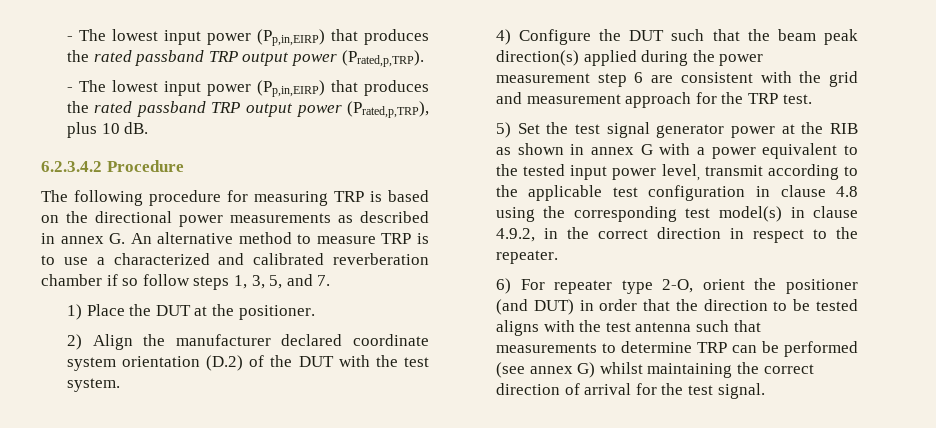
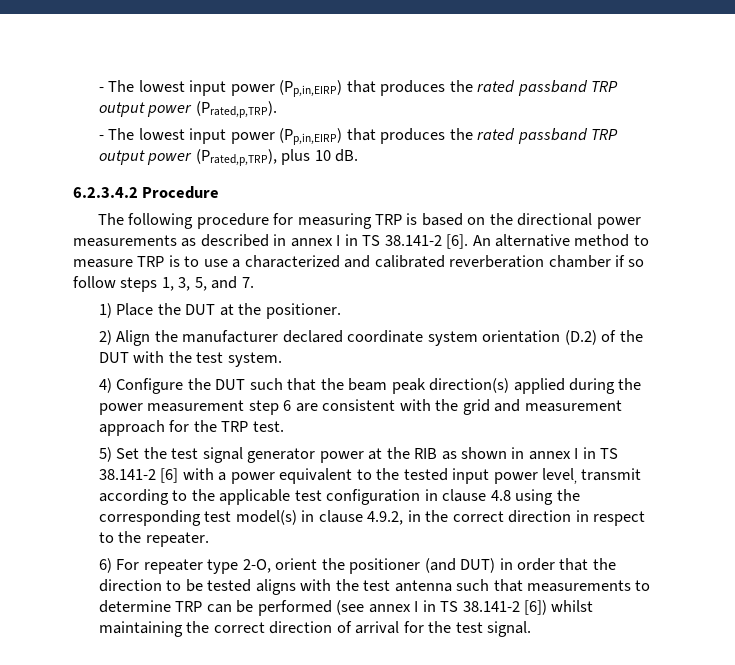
[109,233,126,244] G. -> [336,234,469,249] I in TS 38.141-2 [6].
[640,144,653,155] G -> [574,447,619,459] [98,468,179,483] I in TS 38.141-2 [6]
[577,362,596,378] G) -> [414,600,547,615] I in TS 38.141-2 [6])

